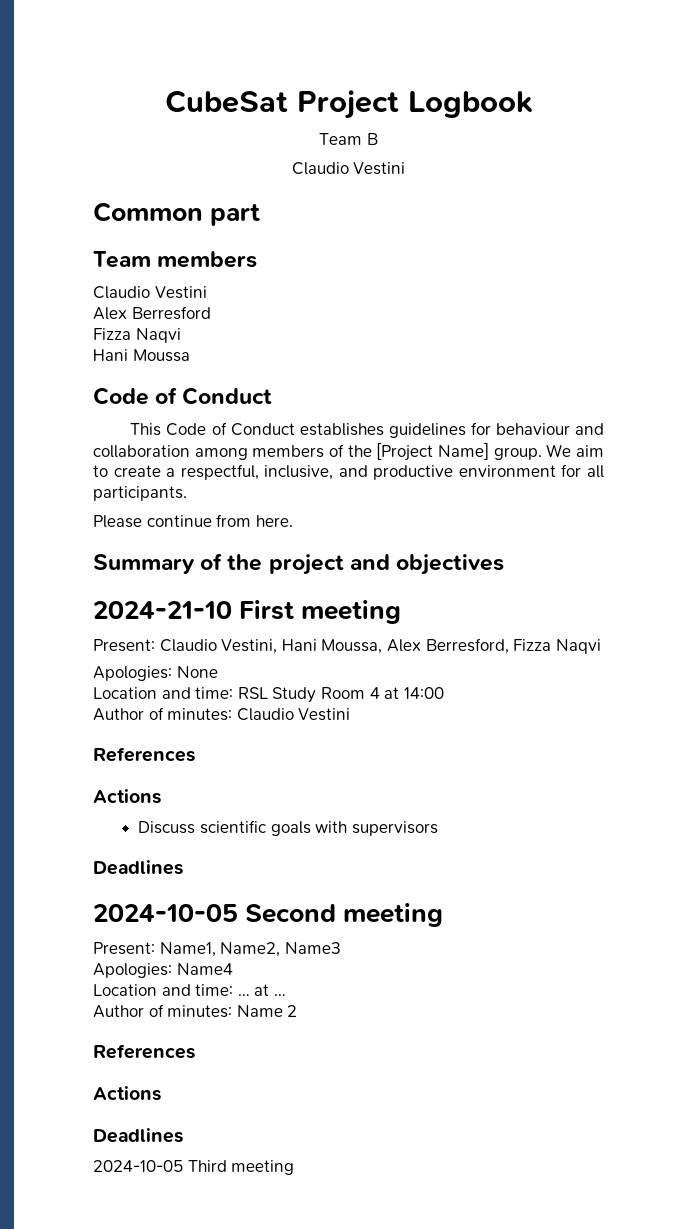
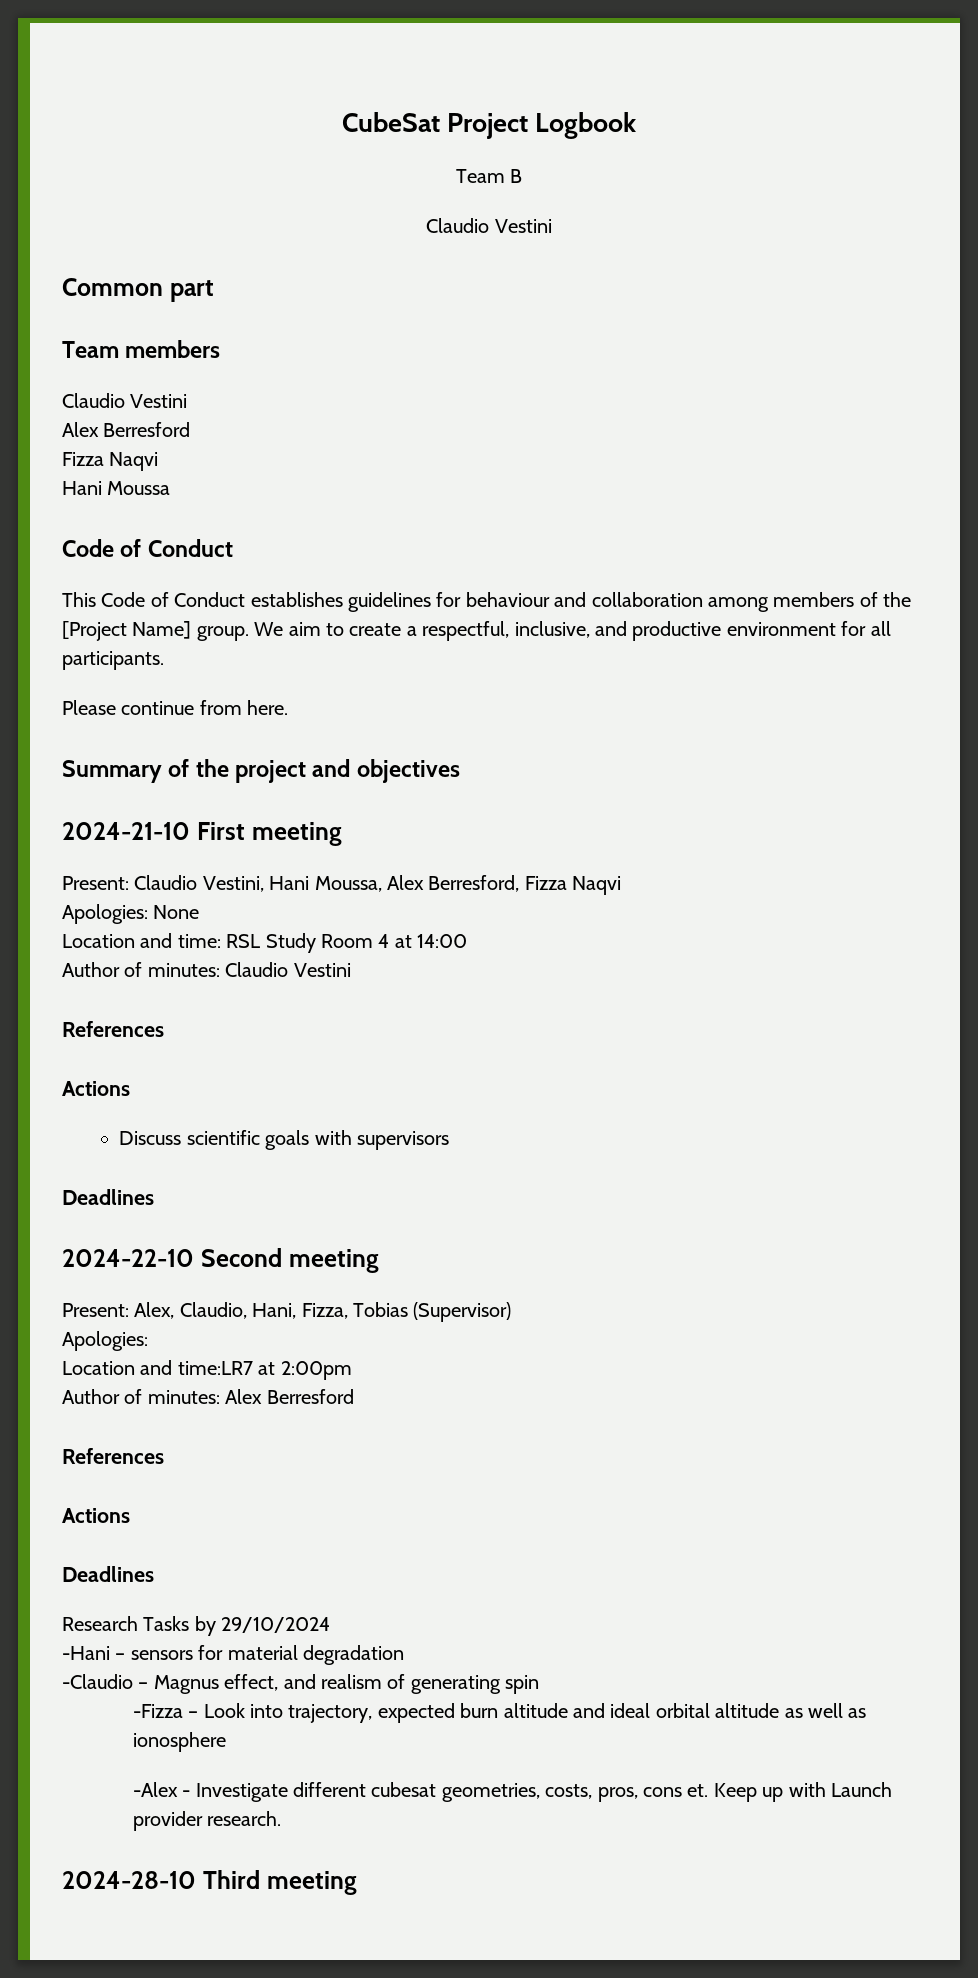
[93,904,238,922] 2024-10-05 -> [62,1249,194,1267] 2024-22-10
[159,942,341,957] [93,963,233,978] [93,984,286,996] [93,1004,298,1018] Name1, Name2, Name3 // Apologies: Name4 // Location and time: … at … // Author of minutes: Name 2 -> [134,1302,512,1322] [62,1331,148,1351] [62,1360,352,1380] [62,1389,354,1404] Alex, Claudio, Hani, Fizza, Tobias (Supervisor) // Apologies: // Location and time:LR7 at 2:00pm // Author of minutes: Alex Berresford
[93,1160,183,1172] 2024-10-05 -> [62,1616,331,1636] [62,1645,404,1665] [62,1674,540,1694] [132,1703,867,1723] [132,1732,226,1752] [132,1782,892,1802] [132,1811,282,1831] [62,1871,196,1889] Research Tasks by 29/10/2024 // -Hani – sensors for material degradation // -Claudio – Magnus effect, and realism of generating spin // -Fizza – Look into trajectory, expected burn altitude and ideal orbital altitude as well as ionosphere // -Alex - Investigate different cubesat geometries, costs, pros, cons et. Keep up with Launch provider research. // 2024-28-10

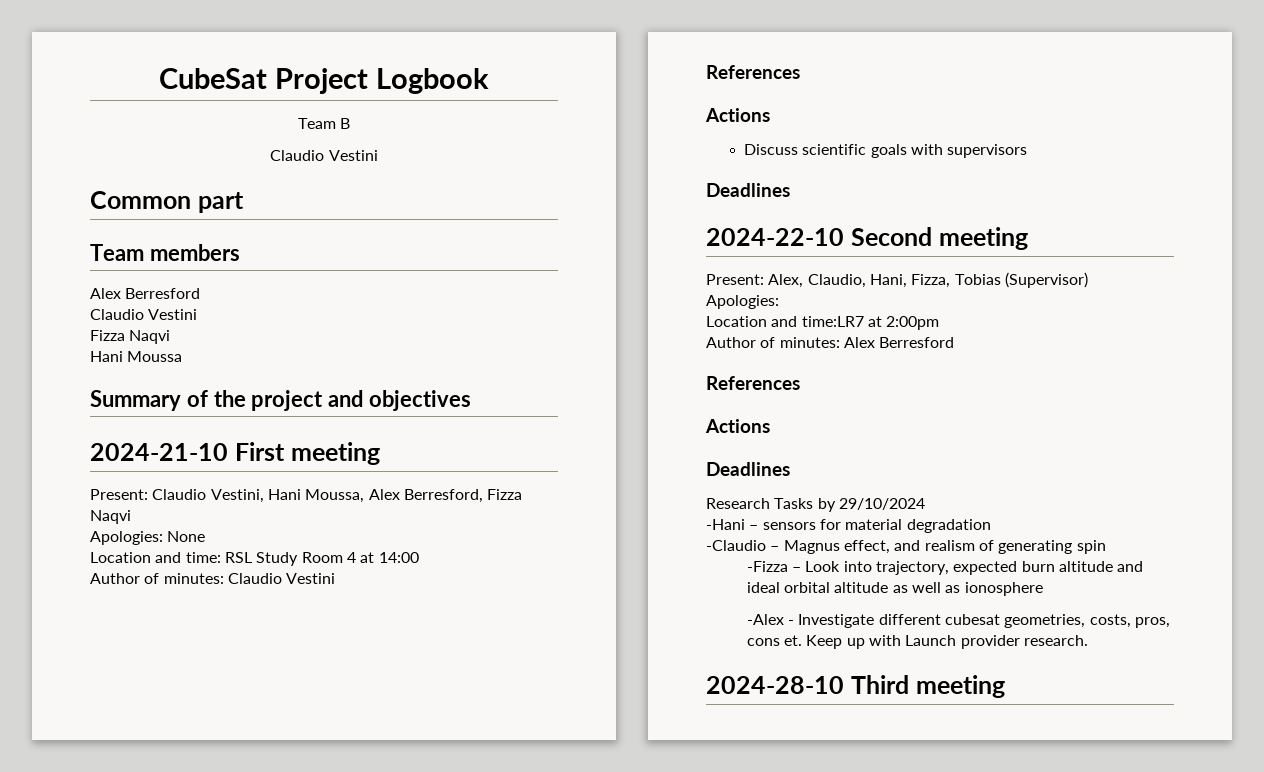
[62,393,188,408] [62,422,191,437] // Claudio Vestini // Alex Berresford -> [90,288,201,299] [90,309,198,320] // Alex Berresford // Claudio Vestini
[62,539,233,557] [62,592,912,612] [62,621,891,641] [62,651,164,670] [62,700,289,715] // Code of Conduct // This Code of Conduct establishes guidelines for behaviour and collaboration among members of the [Project Name] group. We aim to create a respectful, inclusive, and productive environment for all participants. // Please continue from here. -> (183, 356) none

